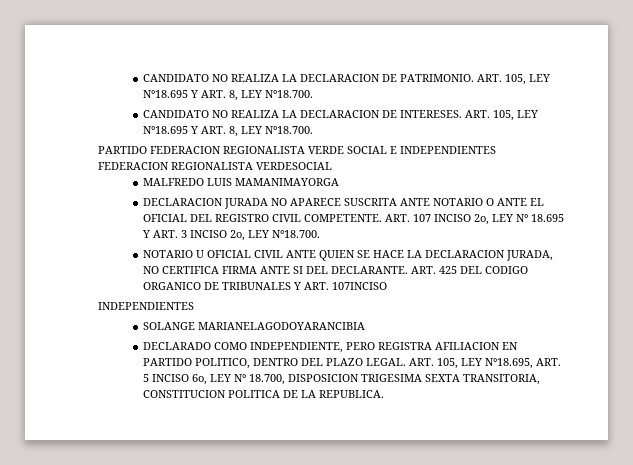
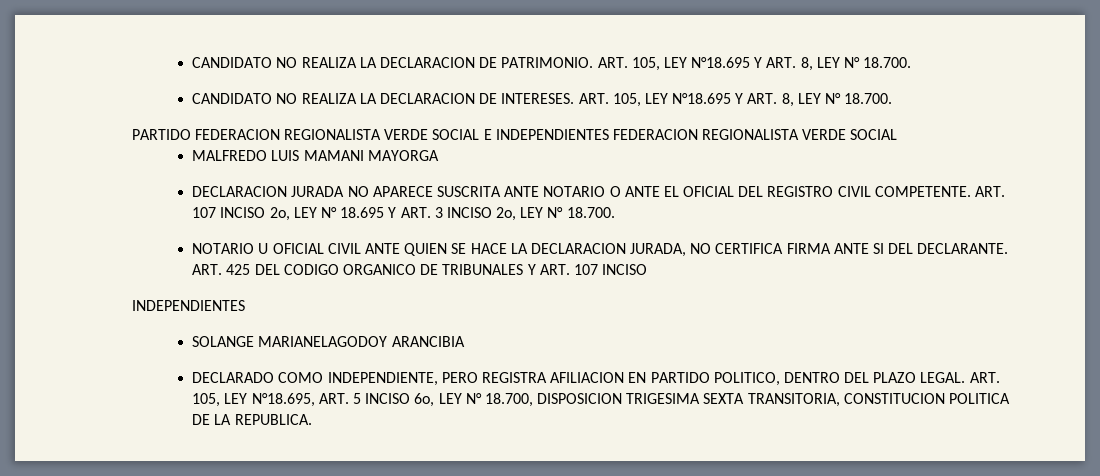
[265,90,314,98] N°18.700. -> [844,57,912,68] N° 18.700.
[265,126,314,134] N°18.700. -> [825,93,893,104] N° 18.700.
[256,162,333,170] VERDESOCIAL -> [802,129,898,140] VERDE SOCIAL
[235,178,340,186] MAMANIMAYORGA -> [303,150,439,161] MAMANI MAYORGA
[272,230,321,238] N°18.700. -> [547,207,615,218] N° 18.700.
[332,282,388,290] 107INCISO -> [573,264,648,275] 107 INCISO
[198,322,366,330] MARIANELAGODOYARANCIBIA -> [258,336,465,347] MARIANELAGODOY ARANCIBIA

